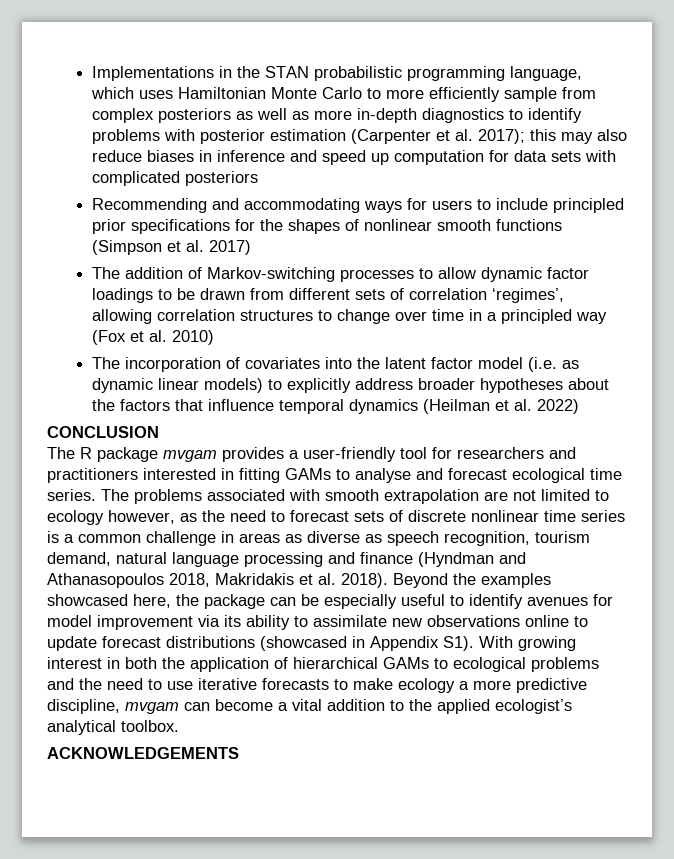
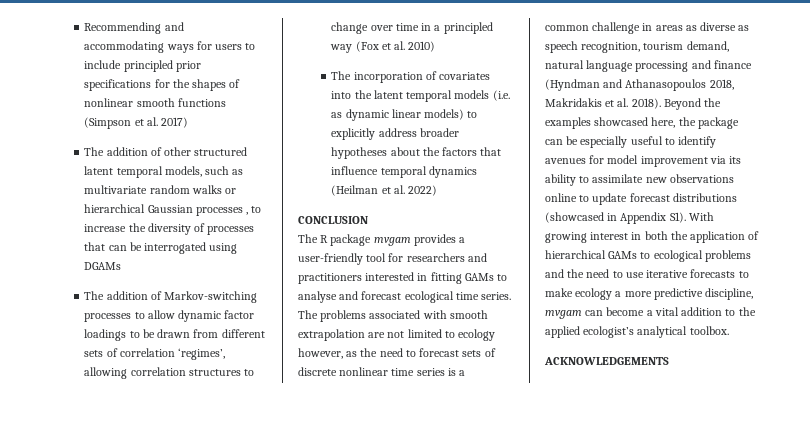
[91,66,582,81] [90,87,596,102] [91,108,582,123] [91,129,627,144] [91,150,616,165] [91,171,258,186] Implementations in the STAN probabilistic programming language, which uses Hamiltonian Monte Carlo to more efficiently sample from complex posteriors as well as more in-depth diagnostics to identify problems with posterior estimation (Carpenter et al. 2017); this may also reduce biases in inference and speed up computation for data sets with complicated posteriors // -> (84, 28) none
(251, 247) none -> [84,147,248,156] [84,166,244,178] [84,185,237,194] [84,204,262,216] [84,223,255,235] [84,242,238,254] [84,262,122,270] // The addition of other structured latent temporal models, such as multivariate random walks or hierarchical Gaussian processes , to increase the diversity of processes that can be interrogated using DGAMs
[430,357,523,369] factor model -> [406,90,490,102] temporal models

